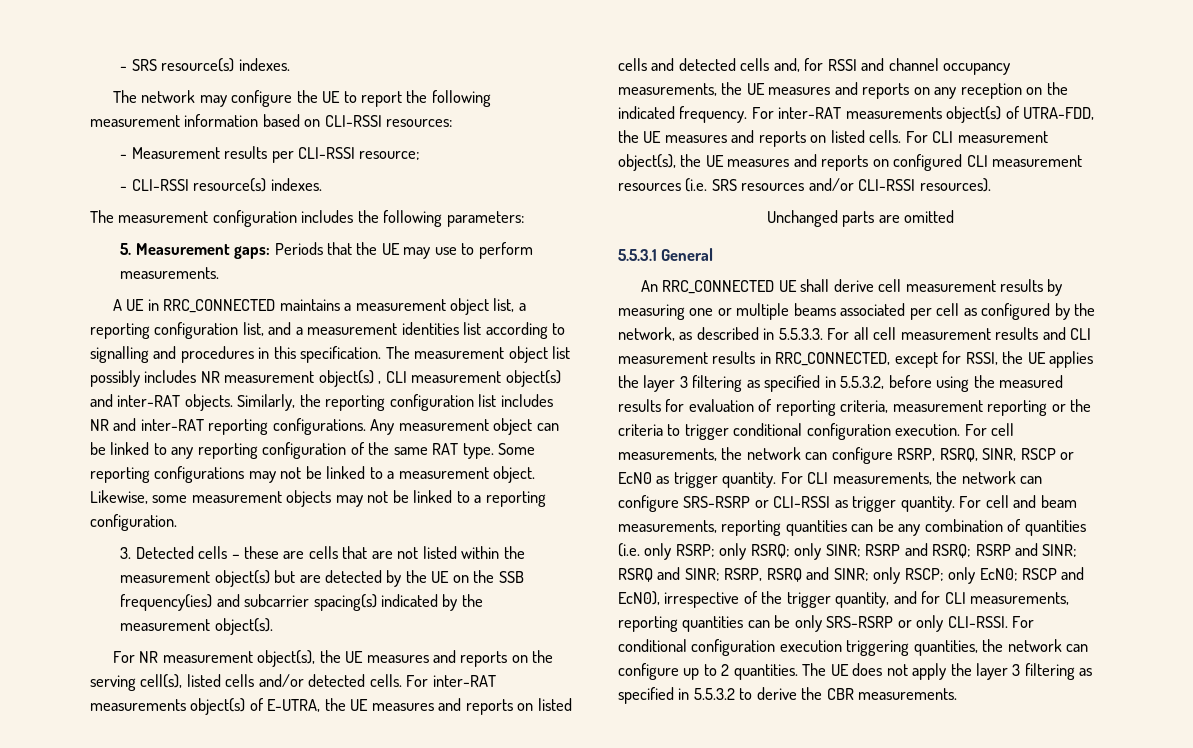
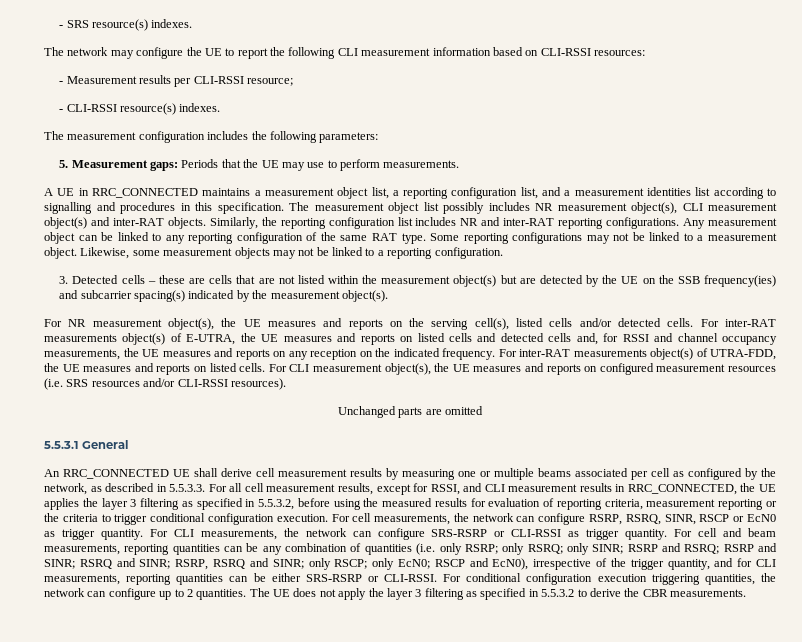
(491, 98) none -> [337,48,358,56] CLI
[318,370,382,387] object(s) , -> [631,202,677,214] object(s),
[966,155,988,167] CLI -> (654, 369) none
[995,327,1039,340] results -> [337,483,460,495] results, except for RSSI,
[894,351,998,368] except for RSSI, -> (737, 489) none
[794,615,944,632] only SRS-RSRP or only -> [271,573,379,582] either SRS-RSRP or

